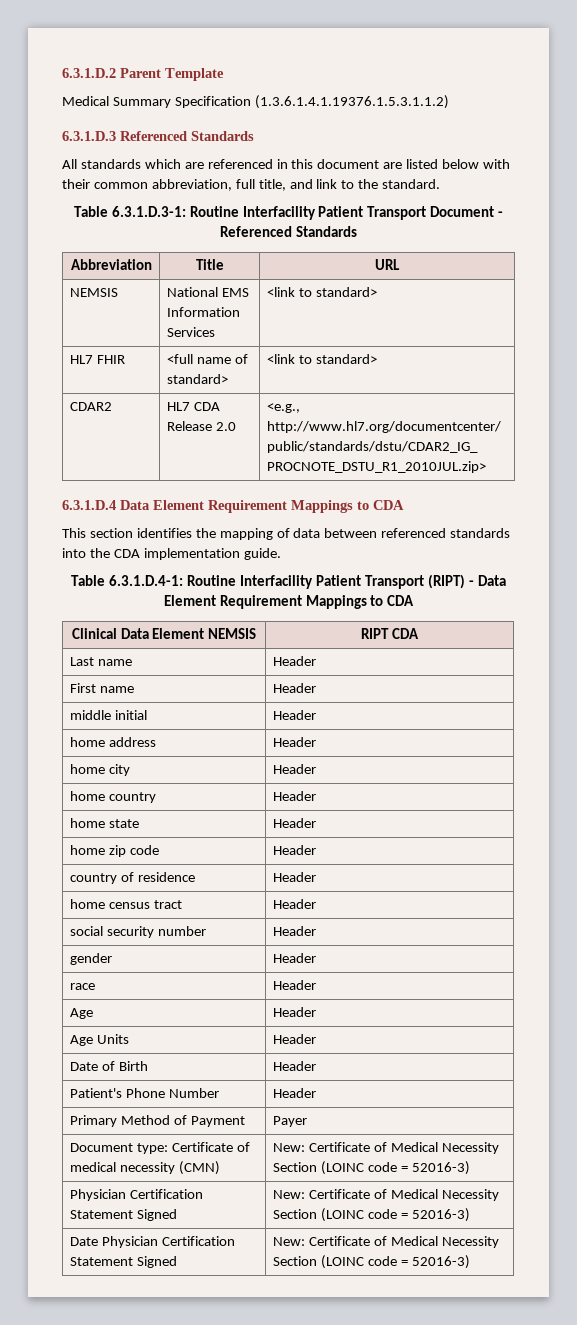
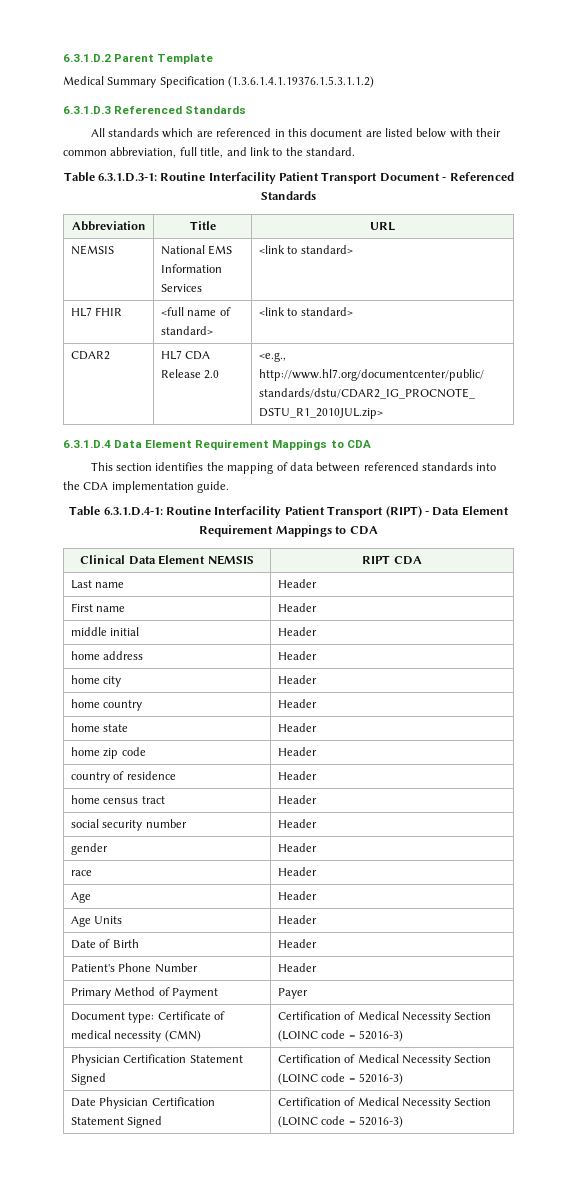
[272,1142,370,1152] New: Certificate -> [277,1011,341,1020] Certification
[272,1189,370,1199] New: Certificate -> [277,1054,341,1063] Certification
[272,1236,370,1246] New: Certificate -> [277,1097,341,1106] Certification

